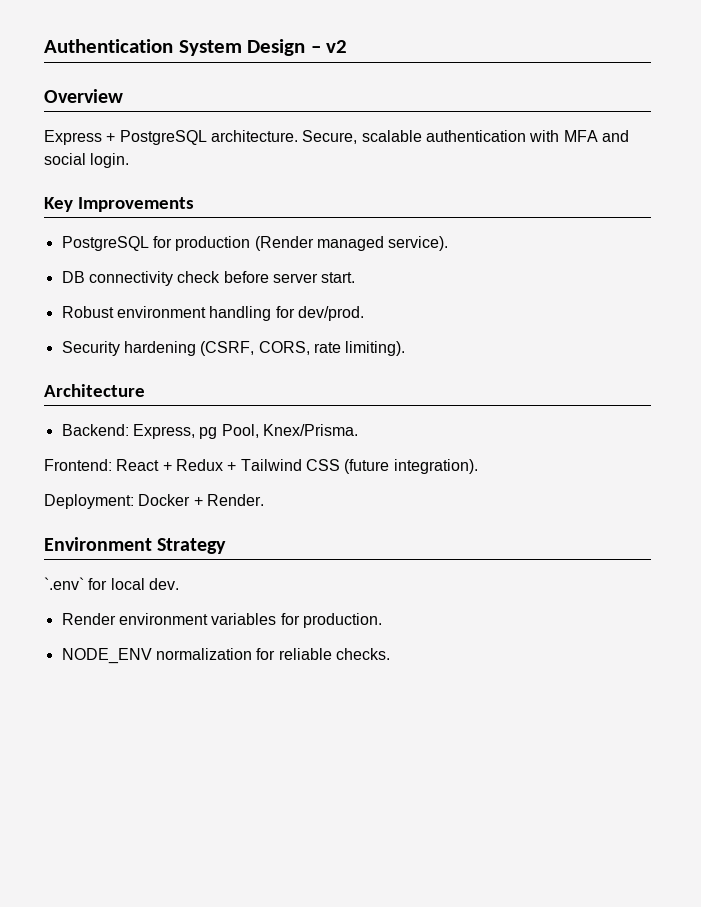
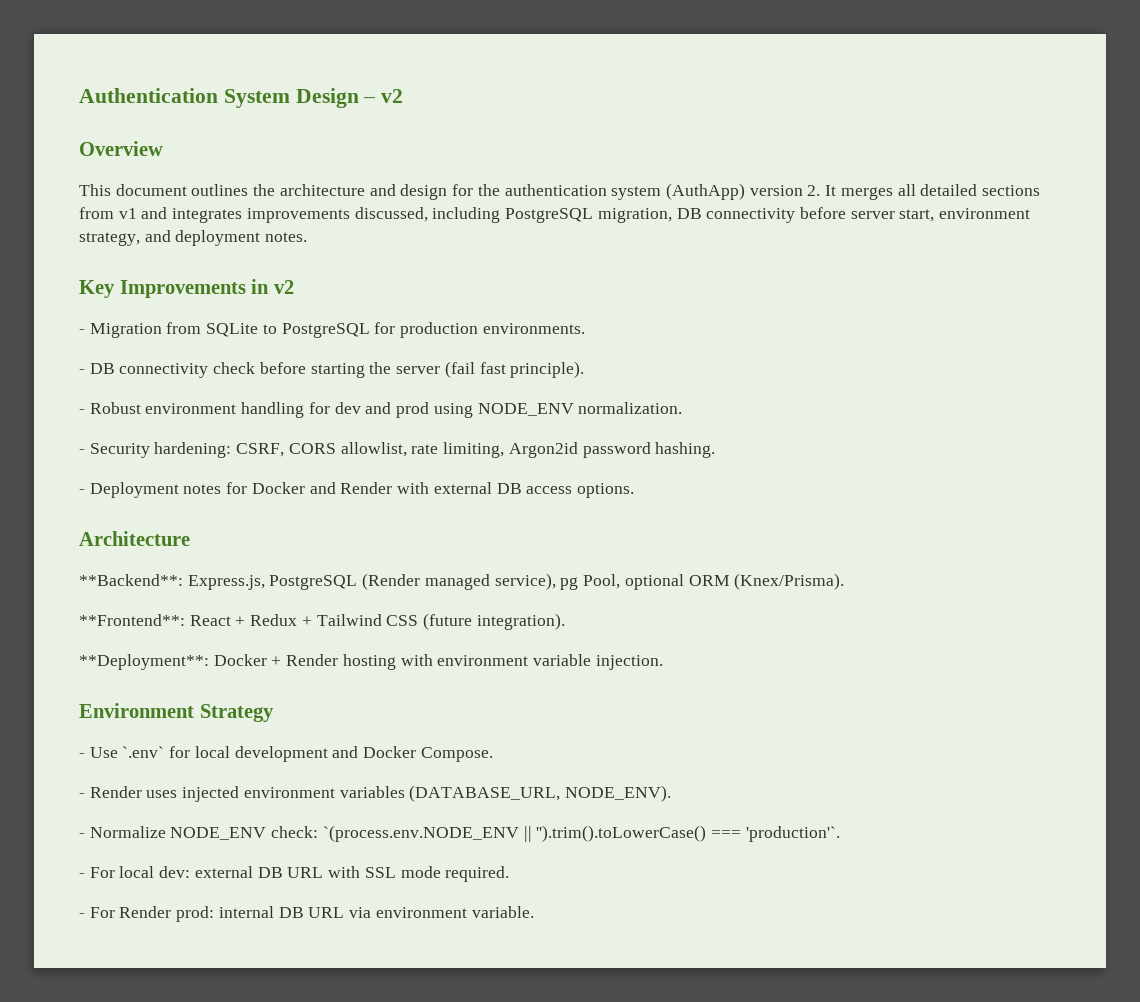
[44,130,629,145] [44,153,130,168] [44,197,194,212] [61,236,449,251] [61,271,356,286] [61,306,364,321] [61,341,406,356] [44,384,145,397] [61,424,358,439] [44,459,112,471] Express + PostgreSQL architecture. Secure, scalable authentication with MFA and social login. // Key Improvements // PostgreSQL for production (Render managed service). // DB connectivity check before server start. // Robust environment handling for dev/prod. // Security hardening (CSRF, CORS, rate limiting). // Architecture // Backend: Express, pg Pool, Knex/Prisma. // Frontend: -> [79,183,1041,200] [79,207,1031,223] [79,230,308,246] [79,279,294,298] [79,322,585,338] [79,361,585,378] [79,402,683,418] [79,442,716,458] [79,482,634,498] [79,531,190,546] [79,573,845,590] [79,614,185,626] This document outlines the architecture and design for the authentication system (AuthApp) version 2. It merges all detailed sections from v1 and integrates improvements discussed, including PostgreSQL migration, DB connectivity before server start, environment strategy, and deployment notes. // Key Improvements in v2 // - Migration from SQLite to PostgreSQL for production environments. // - DB connectivity check before starting the server (fail fast principle). // - Robust environment handling for dev and prod using NODE_ENV normalization. // - Security hardening: CSRF, CORS allowlist, rate limiting, Argon2id password hashing. // - Deployment notes for Docker and Render with external DB access options. // Architecture // **Backend**: Express.js, PostgreSQL (Render managed service), pg Pool, optional ORM (Knex/Prisma). // **Frontend**:
[44,494,134,509] Deployment: -> [79,654,209,670] **Deployment**:
[206,494,264,506] Render. -> [286,654,663,670] Render hosting with environment variable injection.
(227, 546) none -> [79,747,118,758] - Use
[148,578,179,590] [61,613,382,628] [61,648,390,664] dev. // Render environment variables for production. // NODE_ENV normalization for reliable checks. -> [234,746,493,762] [79,785,672,802] [79,825,840,842] [79,866,510,882] [79,906,534,922] development and Docker Compose. // - Render uses injected environment variables (DATABASE_URL, NODE_ENV). // - Normalize NODE_ENV check: `(process.env.NODE_ENV || '').trim().toLowerCase() === 'production'`. // - For local dev: external DB URL with SSL mode required. // - For Render prod: internal DB URL via environment variable.

